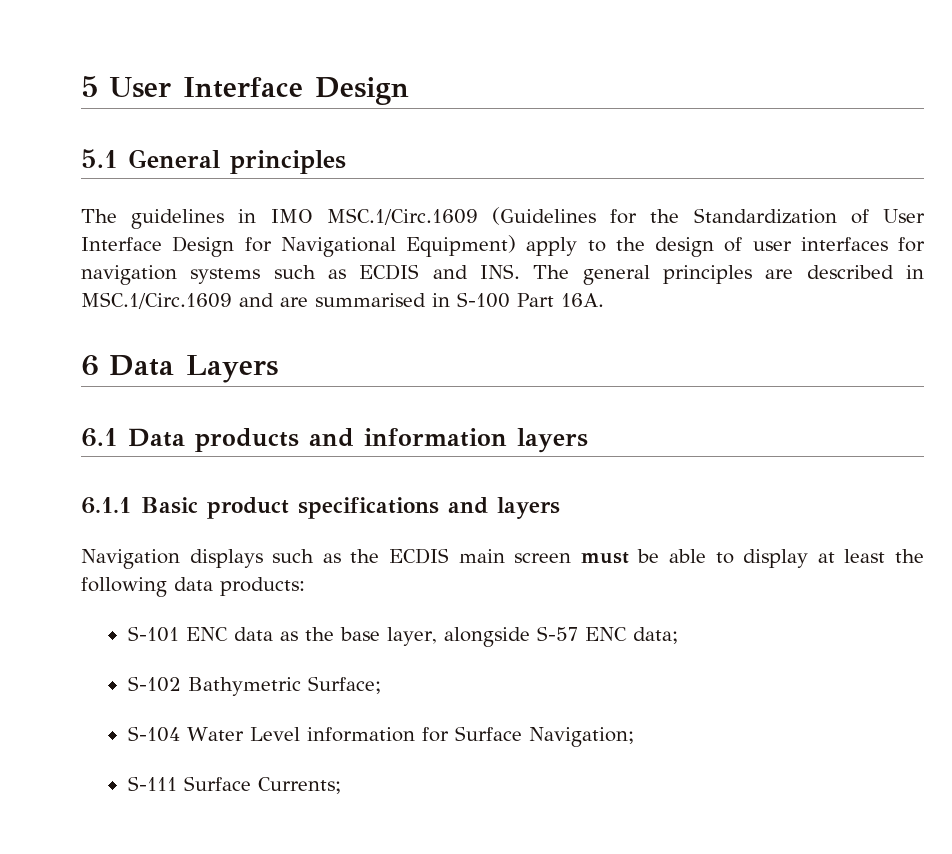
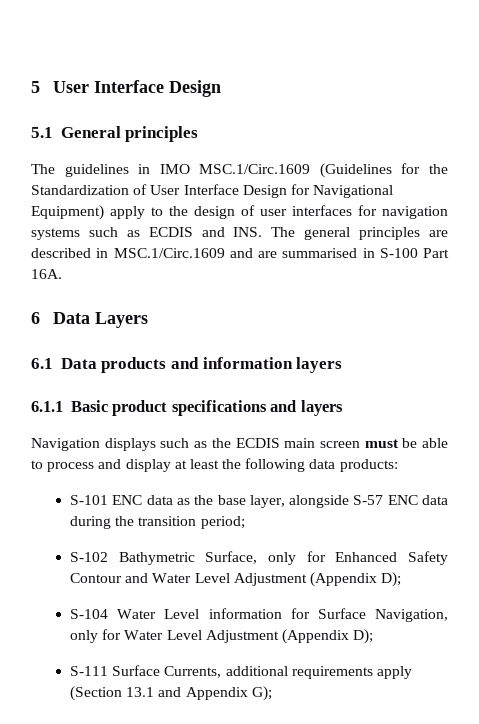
(734, 558) none -> [47,459,122,472] process and
[632,627,678,644] [127,676,381,696] data; // S-102 Bathymetric Surface; -> [421,495,448,505] [70,516,245,529] [70,551,448,565] [70,572,402,587] data during the transition period; // S-102 Bathymetric Surface, only for Enhanced Safety Contour and Water Level Adjustment (Appendix D);
[528,727,634,747] [127,776,341,794] Navigation; // S-111 Surface Currents; -> [375,609,448,622] [70,629,374,644] [70,665,413,679] [70,686,272,701] Navigation, only for Water Level Adjustment (Appendix D); // S-111 Surface Currents, additional requirements apply (Section 13.1 and Appendix G);

